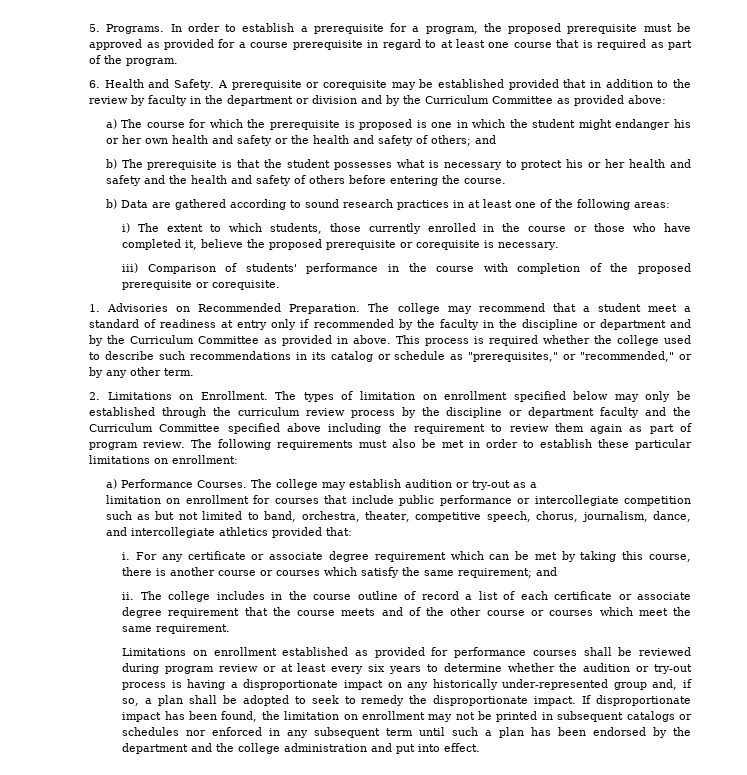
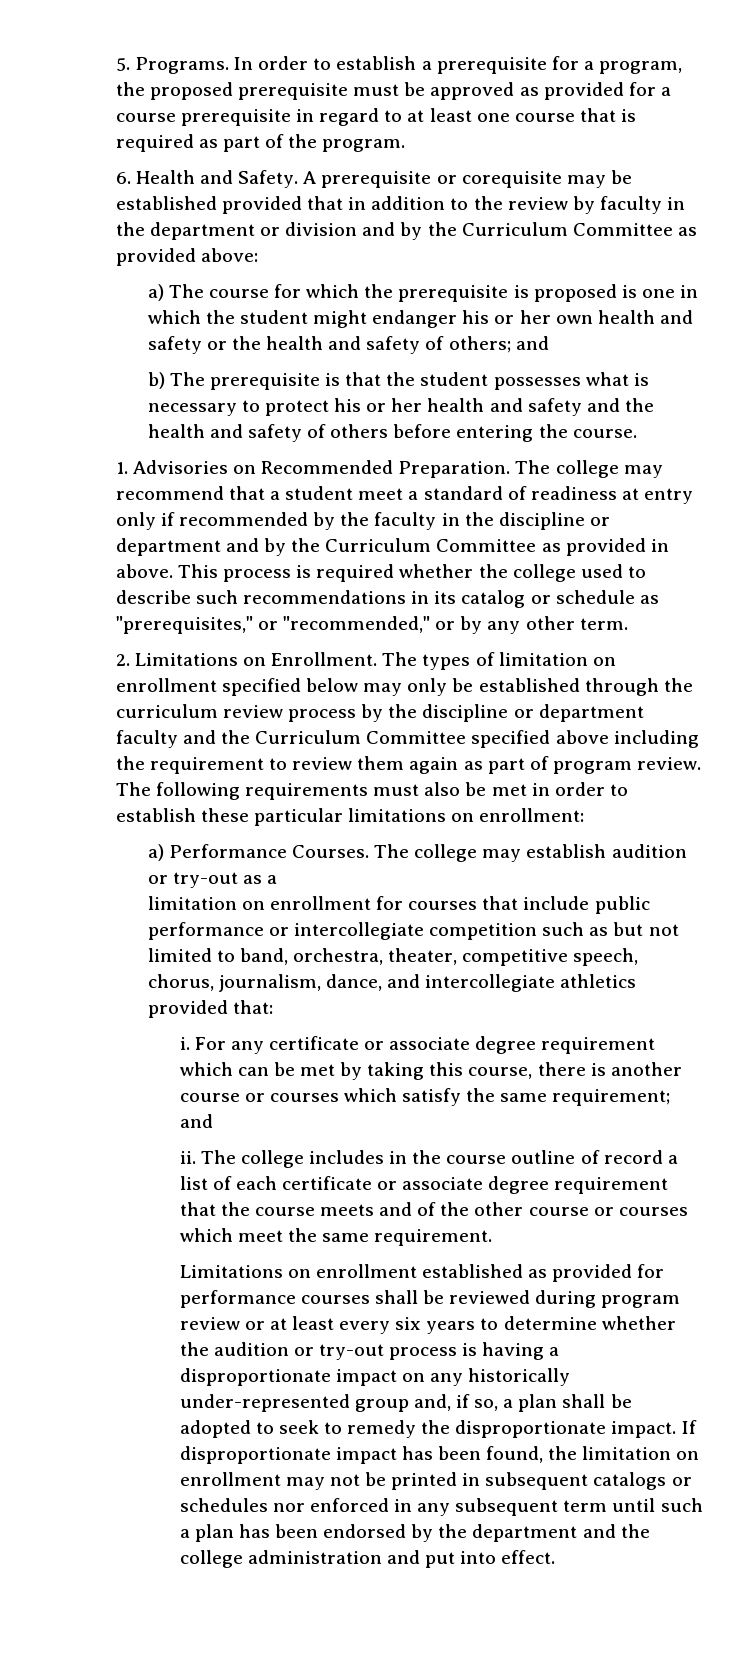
[105,199,670,210] [122,223,692,234] [122,239,560,250] [122,263,691,274] [122,280,281,290] // b) Data are gathered according to sound research practices in at least one of the following areas: // i) The extent to which students, those currently enrolled in the course or those who have completed it, believe the proposed prerequisite or corequisite is necessary. // iii) Comparison of students' performance in the course with completion of the proposed prerequisite or corequisite. -> (637, 433) none

